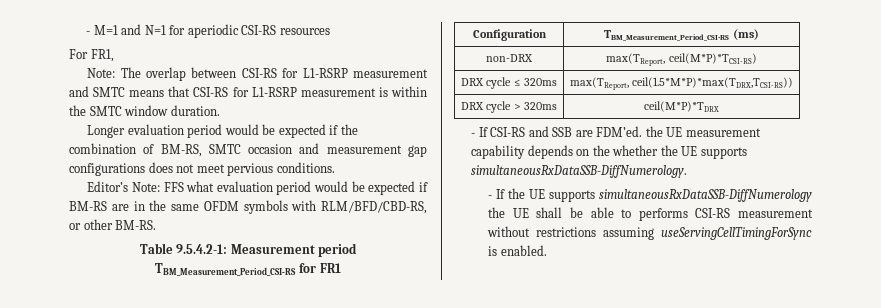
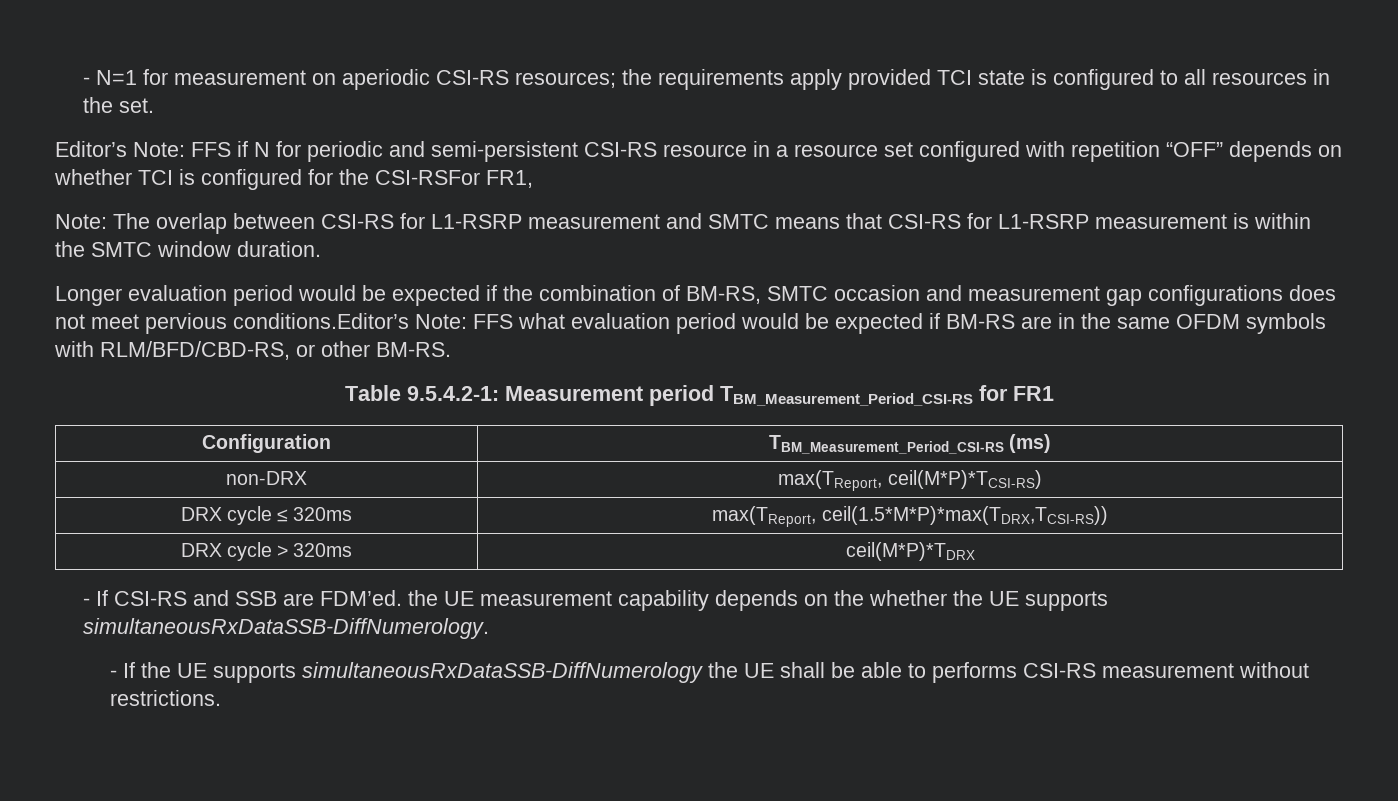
[86,24,330,38] [69,49,88,59] - M=1 and N=1 for aperiodic CSI-RS resources // For -> [82,69,1330,90] [82,97,154,113] [55,141,1342,162] [54,169,480,190] - N=1 for measurement on aperiodic CSI-RS resources; the requirements apply provided TCI state is configured to all resources in the set. // Editor’s Note: FFS if N for periodic and semi-persistent CSI-RS resource in a resource set configured with repetition “OFF” depends on whether TCI is configured for the CSI-RSFor
[276,162,335,173] [87,181,129,192] conditions. // Editor’s -> [233,313,409,329] conditions.Editor’s
[536,227,812,240] [488,245,547,256] restrictions assuming useServingCellTimingForSync is enabled. -> [110,690,222,706] restrictions.

